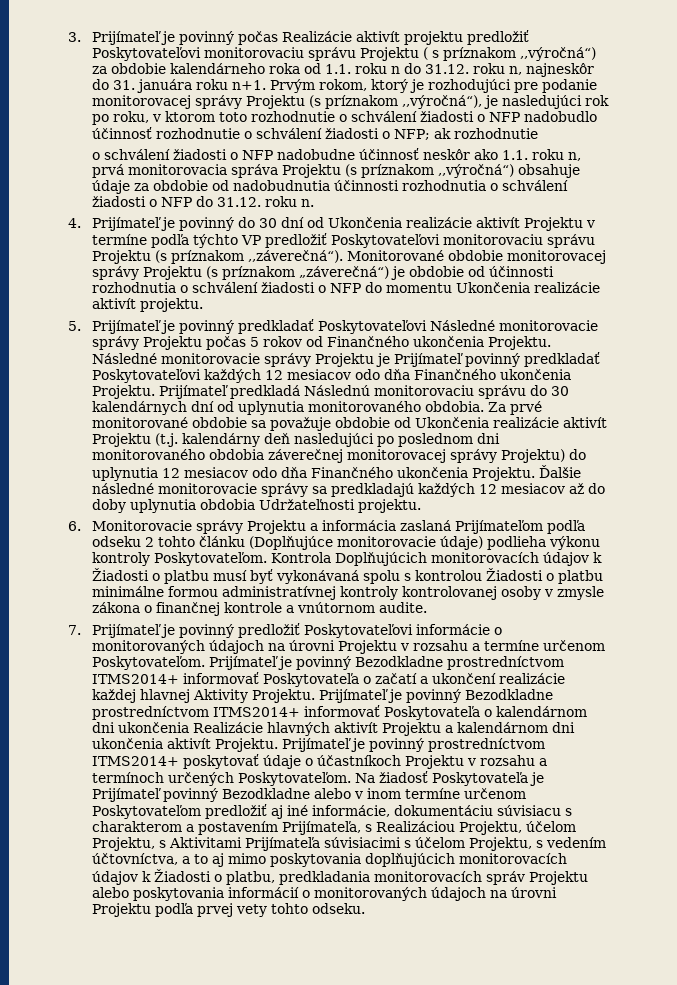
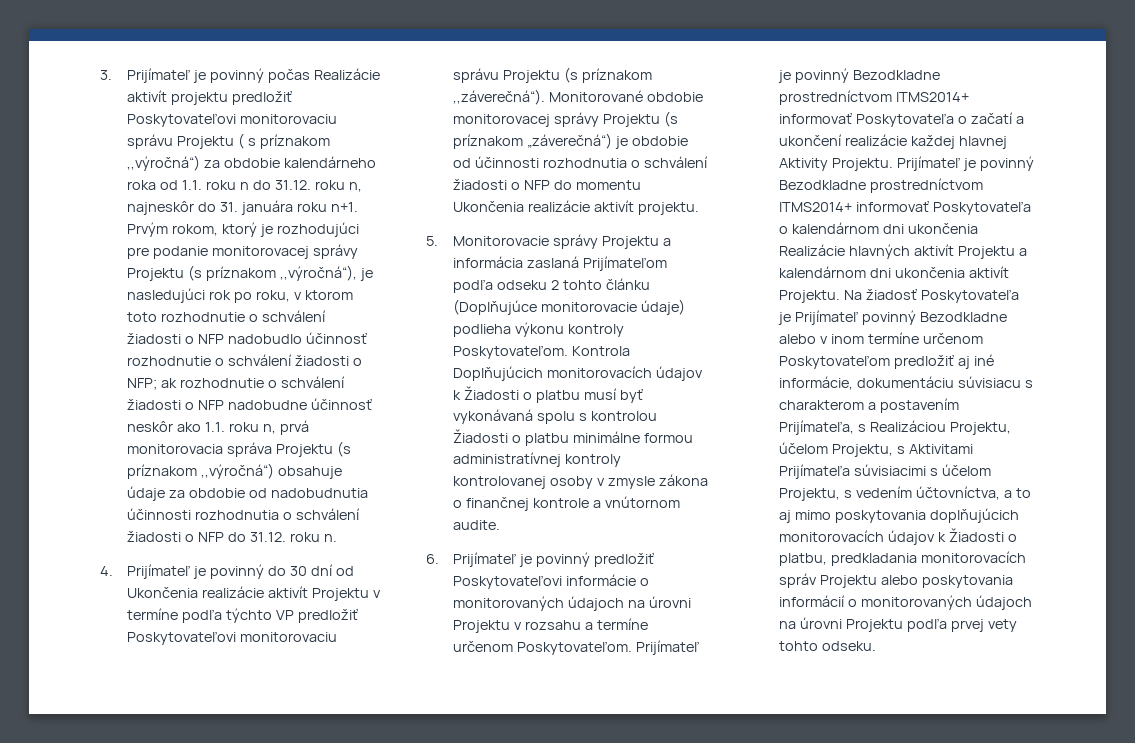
(538, 133) // -> (265, 383) none
[91,319,598,334] [91,336,551,350] [91,352,600,367] [91,369,571,383] [91,385,569,399] [91,401,542,415] [91,417,607,431] [91,433,500,447] [91,449,586,463] [91,465,581,481] [91,483,605,497] [91,499,421,513] [68,521,81,531] Prijímateľ je povinný predkladať Poskytovateľovi Následné monitorovacie správy Projektu počas 5 rokov od Finančného ukončenia Projektu. Následné monitorovacie správy Projektu je Prijímateľ povinný predkladať Poskytovateľovi každých 12 mesiacov odo dňa Finančného ukončenia Projektu. Prijímateľ predkladá Následnú monitorovaciu správu do 30 kalendárnych dní od uplynutia monitorovaného obdobia. Za prvé monitorované obdobie sa považuje obdobie od Ukončenia realizácie aktivít Projektu (t.j. kalendárny deň nasledujúci po poslednom dni monitorovaného obdobia záverečnej monitorovacej správy Projektu) do uplynutia 12 mesiacov odo dňa Finančného ukončenia Projektu. Ďalšie následné monitorovacie správy sa predkladajú každých 12 mesiacov až do doby uplynutia obdobia Udržateľnosti projektu. // 6. -> (438, 241) none
[68,625,81,635] 7. -> [426,554,439,564] 6.
[281,738,545,752] [91,754,547,769] [91,772,351,786] Prijímateľ je povinný prostredníctvom ITMS2014+ poskytovať údaje o účastníkoch Projektu v rozsahu a termínoch určených Poskytovateľom. -> (841, 296) none

